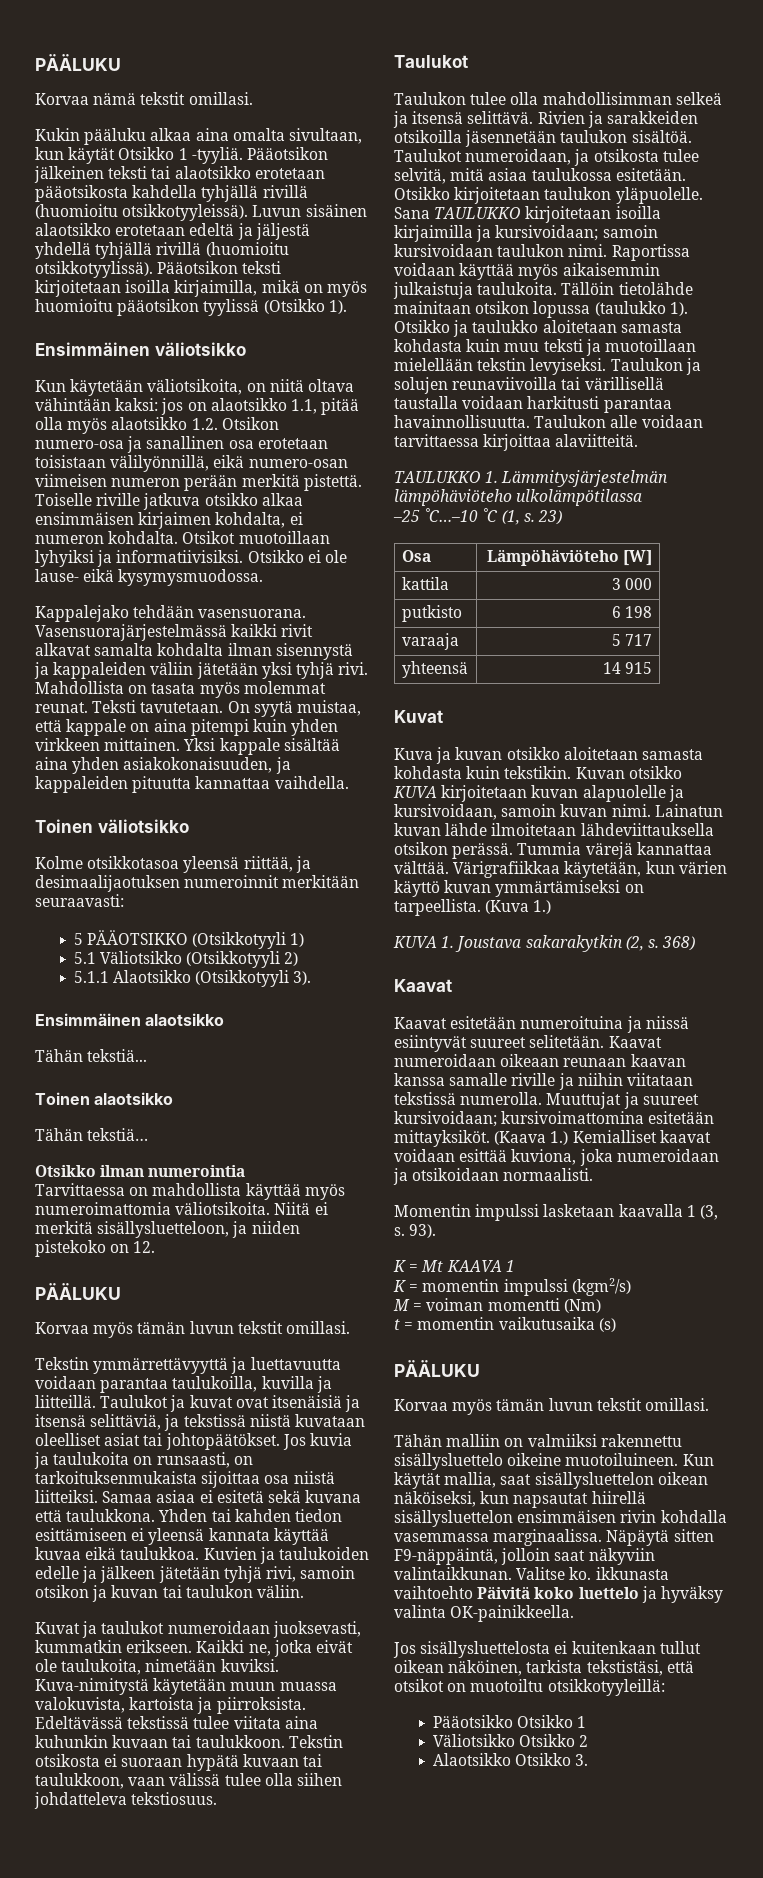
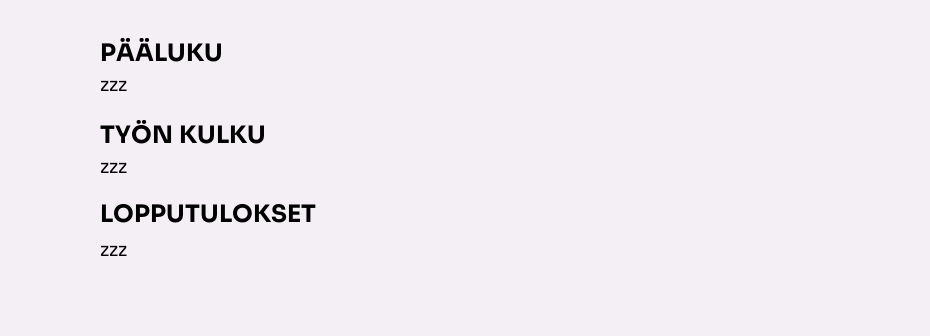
[35,54,121,71] [35,92,253,105] [35,128,362,145] [35,147,328,164] [34,166,325,183] [35,185,308,202] [35,204,367,221] [35,223,310,240] [35,242,289,259] [35,261,282,278] [35,280,367,297] [35,299,347,316] [35,342,246,356] [35,379,354,396] [35,398,360,415] [35,417,279,434] [35,436,328,453] [35,455,348,472] [35,474,362,491] [35,493,303,510] [35,512,303,529] [35,531,330,544] [35,550,347,567] [35,569,264,586] [35,605,307,622] [35,624,314,641] [35,643,353,660] [34,662,369,679] [35,681,326,698] [35,700,361,717] [35,719,339,736] [35,738,340,755] [35,757,291,774] [35,776,349,793] [35,819,189,833] [35,856,311,873] [35,875,360,892] [35,894,124,907] [73,930,305,949] [73,951,299,968] [73,970,312,987] [35,1013,225,1026] [35,1049,148,1062] [35,1092,174,1105] [35,1128,149,1141] [35,1165,246,1177] [35,1183,345,1200] [35,1202,328,1215] [35,1221,300,1238] [35,1240,156,1257] [35,1283,121,1300] [35,1321,350,1338] [35,1357,341,1374] [35,1376,332,1393] [35,1395,361,1412] [35,1414,365,1431] [35,1433,352,1450] [34,1452,253,1469] [35,1471,335,1488] [35,1490,362,1503] [35,1509,342,1522] [35,1528,329,1545] [35,1547,369,1564] [35,1566,356,1583] [35,1585,304,1602] [35,1621,361,1638] [35,1640,353,1657] [35,1659,279,1675] [35,1678,337,1695] [35,1697,306,1714] [35,1716,318,1729] [35,1735,343,1748] [35,1754,322,1771] [35,1773,342,1789] [34,1792,218,1809] [394,55,468,68] [394,92,722,105] [393,111,698,128] [394,130,692,147] [394,149,699,166] [394,168,686,184] [394,187,703,204] [394,206,661,223] [394,225,658,242] [394,244,690,261] [394,263,660,280] [393,282,693,299] [394,301,688,318] [394,320,682,337] [394,339,696,356] [394,358,701,375] [394,377,664,394] [394,396,672,413] [394,415,703,428] [394,434,639,451] [394,470,669,487] [394,489,643,506] [393,508,562,525] [401,550,431,562] [487,549,653,566] [401,577,449,590] [612,578,653,590] [401,605,462,622] [612,606,653,618] [401,633,459,650] [612,634,653,646] [401,661,468,678] [603,662,653,674] [394,710,443,723] [394,747,703,764] [394,766,682,779] [393,785,684,802] [394,804,723,820] [394,823,714,836] [394,842,712,859] [394,861,727,878] [394,880,644,897] [394,899,552,916] [393,935,696,952] [394,979,452,992] [394,1016,689,1033] [394,1035,662,1052] [394,1054,686,1067] [394,1073,693,1090] [394,1092,699,1109] [394,1111,715,1127] [394,1130,711,1147] [394,1149,719,1166] [393,1168,594,1185] [394,1204,718,1221] [394,1224,437,1238] [393,1260,515,1272] [393,1278,631,1296] [393,1298,601,1313] [394,1317,616,1332] [394,1360,480,1377] [394,1398,709,1415] [394,1434,682,1447] [394,1453,714,1470] [394,1472,708,1489] [394,1491,646,1508] [394,1510,727,1527] [394,1529,714,1546] [394,1548,655,1565] [394,1567,669,1580] [394,1586,723,1603] [394,1605,575,1622] [393,1641,701,1658] [394,1660,694,1676] [394,1679,665,1696] [432,1715,587,1728] [432,1734,589,1747] [432,1753,589,1766] PÄÄLUKU // Korvaa nämä tekstit omillasi. // Kukin pääluku alkaa aina omalta sivultaan, kun käytät Otsikko 1 -tyyliä. Pääotsikon jälkeinen teksti tai alaotsikko erotetaan pääotsikosta kahdella tyhjällä rivillä (huomioitu otsikkotyyleissä). Luvun sisäinen alaotsikko erotetaan edeltä ja jäljestä yhdellä tyhjällä rivillä (huomioitu otsikkotyylissä). Pääotsikon teksti kirjoitetaan isoilla kirjaimilla, mikä on myös huomioitu pääotsikon tyylissä (Otsikko 1). // Ensimmäinen väliotsikko // Kun käytetään väliotsikoita, on niitä oltava vähintään kaksi: jos on alaotsikko 1.1, pitää olla myös alaotsikko 1.2. Otsikon numero-osa ja sanallinen osa erotetaan toisistaan välilyönnillä, eikä numero-osan viimeisen numeron perään merkitä pistettä. Toiselle riville jatkuva otsikko alkaa ensimmäisen kirjaimen kohdalta, ei numeron kohdalta. Otsikot muotoillaan lyhyiksi ja informatiivisiksi. Otsikko ei ole lause- eikä kysymysmuodossa. // Kappalejako tehdään vasensuorana. Vasensuorajärjestelmässä kaikki rivit alkavat samalta kohdalta ilman sisennystä ja kappaleiden väliin jätetään yksi tyhjä rivi. Mahdollista on tasata myös molemmat reunat. Teksti tavutetaan. On syytä muistaa, että kappale on aina pitempi kuin yhden virkkeen mittainen. Yksi kappale sisältää aina yhden asiakokonaisuuden, ja kappaleiden pituutta kannattaa vaihdella. // Toinen väliotsikko // Kolme otsikkotasoa yleensä riittää, ja desimaalijaotuksen numeroinnit merkitään seuraavasti: // 5 PÄÄOTSIKKO (Otsikkotyyli 1) // 5.1 Väliotsikko (Otsikkotyyli 2) // 5.1.1 Alaotsikko (Otsikkotyyli 3). // Ensimmäinen alaotsikko // Tähän tekstiä... // Toinen alaotsikko // Tähän tekstiä… // Otsikko ilman numerointia // Tarvittaessa on mahdollista käyttää myös numeroimattomia väliotsikoita. Niitä ei merkitä sisällysluetteloon, ja niiden pistekoko on 12. // PÄÄLUKU // Korvaa myös tämän luvun tekstit omillasi. // Tekstin ymmärrettävyyttä ja luettavuutta voidaan parantaa taulukoilla, kuvilla ja liitteillä. Taulukot ja kuvat ovat itsenäisiä ja itsensä selittäviä, ja tekstissä niistä kuvataan oleelliset asiat tai johtopäätökset. Jos kuvia ja taulukoita on runsaasti, on tarkoituksenmukaista sijoittaa osa niistä liitteiksi. Samaa asiaa ei esitetä sekä kuvana että taulukkona. Yhden tai kahden tiedon esittämiseen ei yleensä kannata käyttää kuvaa eikä taulukkoa. Kuvien ja taulukoiden edelle ja jälkeen jätetään tyhjä rivi, samoin otsikon ja kuvan tai taulukon väliin. // Kuvat ja taulukot numeroidaan juoksevasti, kummatkin erikseen. Kaikki ne, jotka eivät ole taulukoita, nimetään kuviksi. Kuva-nimitystä käytetään muun muassa valokuvista, kartoista ja piirroksista. Edeltävässä tekstissä tulee viitata aina kuhunkin kuvaan tai taulukkoon. Tekstin otsikosta ei suoraan hypätä kuvaan tai taulukkoon, vaan välissä tulee olla siihen johdatteleva tekstiosuus. // Taulukot // Taulukon tulee olla mahdollisimman selkeä ja itsensä selittävä. Rivien ja sarakkeiden otsikoilla jäsennetään taulukon sisältöä. Taulukot numeroidaan, ja otsikosta tulee selvitä, mitä asiaa taulukossa esitetään. Otsikko kirjoitetaan taulukon yläpuolelle. Sana TAULUKKO kirjoitetaan isoilla kirjaimilla ja kursivoidaan; samoin kursivoidaan taulukon nimi. Raportissa voidaan käyttää myös aikaisemmin julkaistuja taulukoita. Tällöin tietolähde mainitaan otsikon lopussa (taulukko 1). Otsikko ja taulukko aloitetaan samasta kohdasta kuin muu teksti ja muotoillaan mielellään tekstin levyiseksi. Taulukon ja solujen reunaviivoilla tai värillisellä taustalla voidaan harkitusti parantaa havainnollisuutta. Taulukon alle voidaan tarvittaessa kirjoittaa alaviitteitä. // TAULUKKO 1. Lämmitysjärjestelmän lämpöhäviöteho ulkolämpötilassa // –25 ˚C…–10 ˚C (1, s. 23) // Osa | Lämpöhäviöteho [W] // kattila | 3 000 // putkisto | 6 198 // varaaja | 5 717 // yhteensä | 14 915 // Kuvat // Kuva ja kuvan otsikko aloitetaan samasta kohdasta kuin tekstikin. Kuvan otsikko KUVA kirjoitetaan kuvan alapuolelle ja kursivoidaan, samoin kuvan nimi. Lainatun kuvan lähde ilmoitetaan lähdeviittauksella otsikon perässä. Tummia värejä kannattaa välttää. Värigrafiikkaa käytetään, kun värien käyttö kuvan ymmärtämiseksi on tarpeellista. (Kuva 1.) // KUVA 1. Joustava sakarakytkin (2, s. 368) // Kaavat // Kaavat esitetään numeroituina ja niissä esiintyvät suureet selitetään. Kaavat numeroidaan oikeaan reunaan kaavan kanssa samalle riville ja niihin viitataan tekstissä numerolla. Muuttujat ja suureet kursivoidaan; kursivoimattomina esitetään mittayksiköt. (Kaava 1.) Kemialliset kaavat voidaan esittää kuviona, joka numeroidaan ja otsikoidaan normaalisti. // Momentin impulssi lasketaan kaavalla 1 (3, s. 93). // K = Mt KAAVA 1 // K = momentin impulssi (kgm2/s) // M = voiman momentti (Nm) // t = momentin vaikutusaika (s) // PÄÄLUKU // Korvaa myös tämän luvun tekstit omillasi. // Tähän malliin on valmiiksi rakennettu sisällysluettelo oikeine muotoiluineen. Kun käytät mallia, saat sisällysluettelon oikean näköiseksi, kun napsautat hiirellä sisällysluettelon ensimmäisen rivin kohdalla vasemmassa marginaalissa. Näpäytä sitten F9-näppäintä, jolloin saat näkyviin valintaikkunan. Valitse ko. ikkunasta vaihtoehto Päivitä koko luettelo ja hyväksy valinta OK-painikkeella. // Jos sisällysluettelosta ei kuitenkaan tullut oikean näköinen, tarkista tekstistäsi, että otsikot on muotoiltu otsikkotyyleillä: // Pääotsikko Otsikko 1 // Väliotsikko Otsikko 2 // Alaotsikko Otsikko 3. -> [100,37,223,62] [100,80,127,91] [100,119,267,144] [100,162,127,173] [100,203,316,223] [100,245,127,256] PÄÄLUKU // zzz // TYÖN KULKU // zzz // LOPPUTULOKSET // zzz

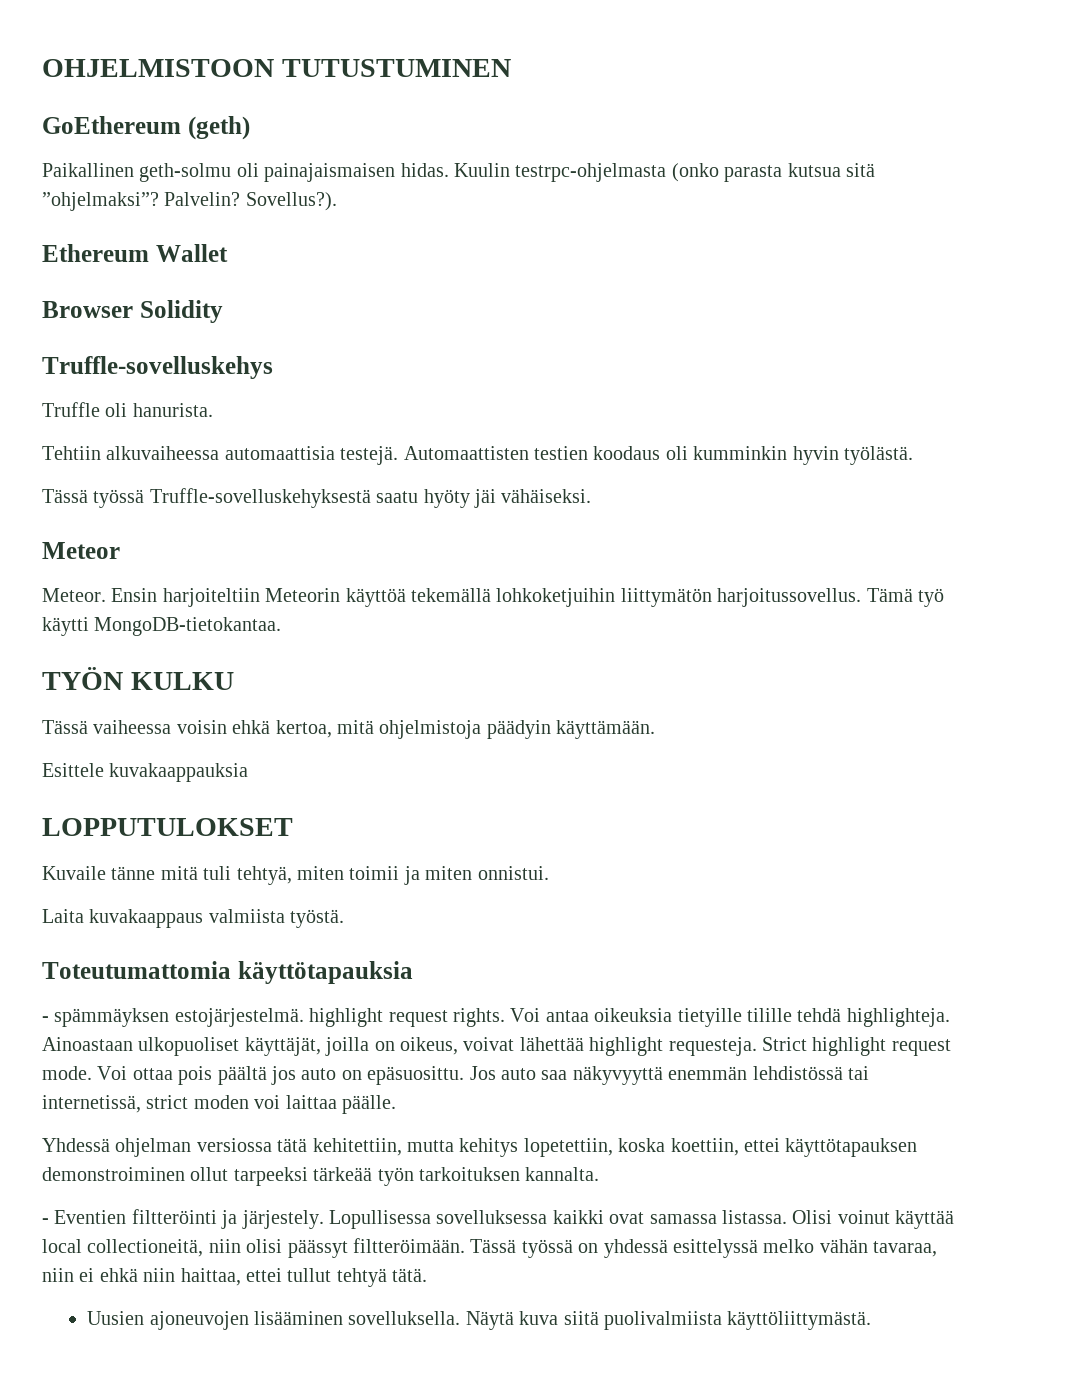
[100,37,223,62] [100,80,127,91] [100,119,267,144] [100,162,127,173] [100,203,316,223] [100,245,127,256] PÄÄLUKU // zzz // TYÖN KULKU // zzz // LOPPUTULOKSET // zzz -> [42,59,511,77] [42,116,250,140] [42,163,875,182] [42,192,337,211] [42,244,228,262] [42,300,223,323] [42,356,273,379] [42,402,213,417] [42,446,913,465] [42,488,592,508] [42,542,120,559] [42,588,944,607] [42,617,282,636] [42,667,234,690] [42,720,656,739] [42,763,249,782] [42,818,293,836] [42,866,549,885] [42,909,345,928] [42,961,413,984] [42,1008,950,1027] [42,1037,951,1056] [42,1066,869,1085] [42,1095,396,1114] [42,1138,918,1157] [42,1167,600,1186] [42,1209,955,1229] [42,1238,938,1258] [42,1268,428,1287] [87,1311,872,1330] OHJELMISTOON TUTUSTUMINEN // GoEthereum (geth) // Paikallinen geth-solmu oli painajaismaisen hidas. Kuulin testrpc-ohjelmasta (onko parasta kutsua sitä ”ohjelmaksi”? Palvelin? Sovellus?). // Ethereum Wallet // Browser Solidity // Truffle-sovelluskehys // Truffle oli hanurista. // Tehtiin alkuvaiheessa automaattisia testejä. Automaattisten testien koodaus oli kumminkin hyvin työlästä. // Tässä työssä Truffle-sovelluskehyksestä saatu hyöty jäi vähäiseksi. // Meteor // Meteor. Ensin harjoiteltiin Meteorin käyttöä tekemällä lohkoketjuihin liittymätön harjoitussovellus. Tämä työ käytti MongoDB-tietokantaa. // TYÖN KULKU // Tässä vaiheessa voisin ehkä kertoa, mitä ohjelmistoja päädyin käyttämään. // Esittele kuvakaappauksia // LOPPUTULOKSET // Kuvaile tänne mitä tuli tehtyä, miten toimii ja miten onnistui. // Laita kuvakaappaus valmiista työstä. // Toteutumattomia käyttötapauksia // - spämmäyksen estojärjestelmä. highlight request rights. Voi antaa oikeuksia tietyille tilille tehdä highlighteja. Ainoastaan ulkopuoliset käyttäjät, joilla on oikeus, voivat lähettää highlight requesteja. Strict highlight request mode. Voi ottaa pois päältä jos auto on epäsuosittu. Jos auto saa näkyvyyttä enemmän lehdistössä tai internetissä, strict moden voi laittaa päälle. // Yhdessä ohjelman versiossa tätä kehitettiin, mutta kehitys lopetettiin, koska koettiin, ettei käyttötapauksen demonstroiminen ollut tarpeeksi tärkeää työn tarkoituksen kannalta. // - Eventien filtteröinti ja järjestely. Lopullisessa sovelluksessa kaikki ovat samassa listassa. Olisi voinut käyttää local collectioneitä, niin olisi päässyt filtteröimään. Tässä työssä on yhdessä esittelyssä melko vähän tavaraa, niin ei ehkä niin haittaa, ettei tullut tehtyä tätä. // Uusien ajoneuvojen lisääminen sovelluksella. Näytä kuva siitä puolivalmiista käyttöliittymästä.

